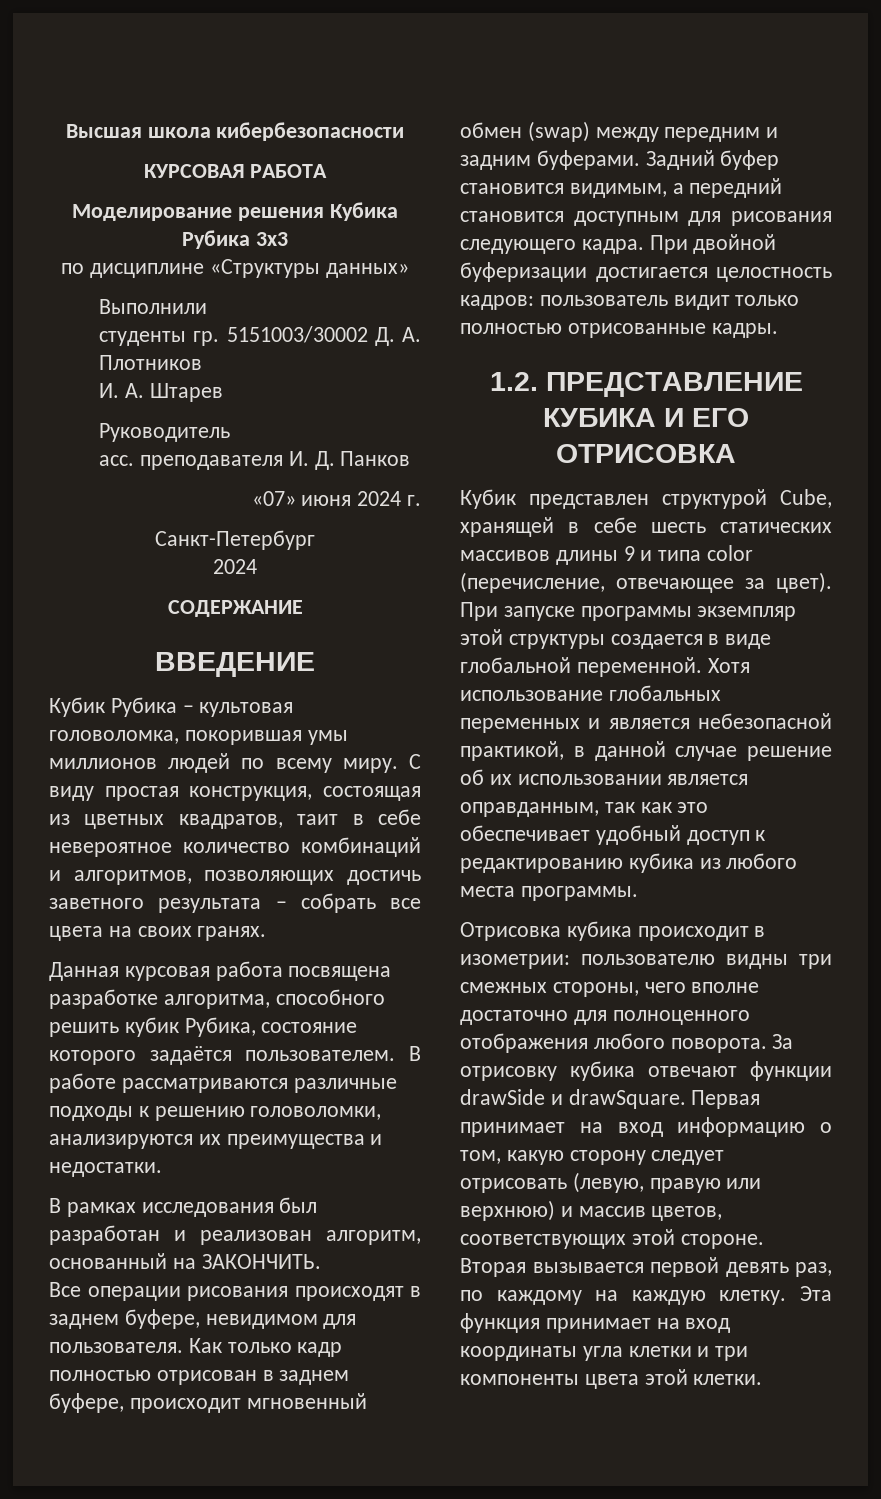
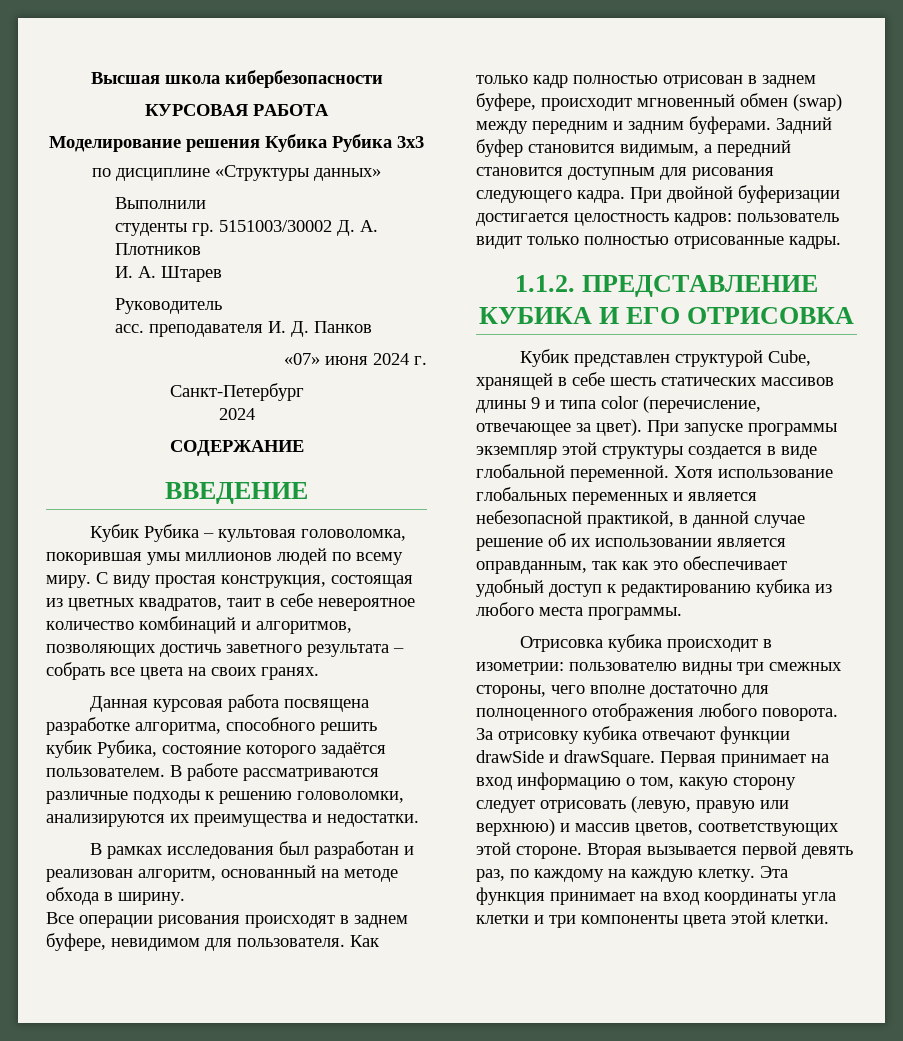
[201,1254,321,1269] ЗАКОНЧИТЬ. -> [344,869,398,882] [46,887,185,905] методе обхода в ширину.
[489,372,538,391] 1.2. -> [514,275,575,292] 1.1.2.

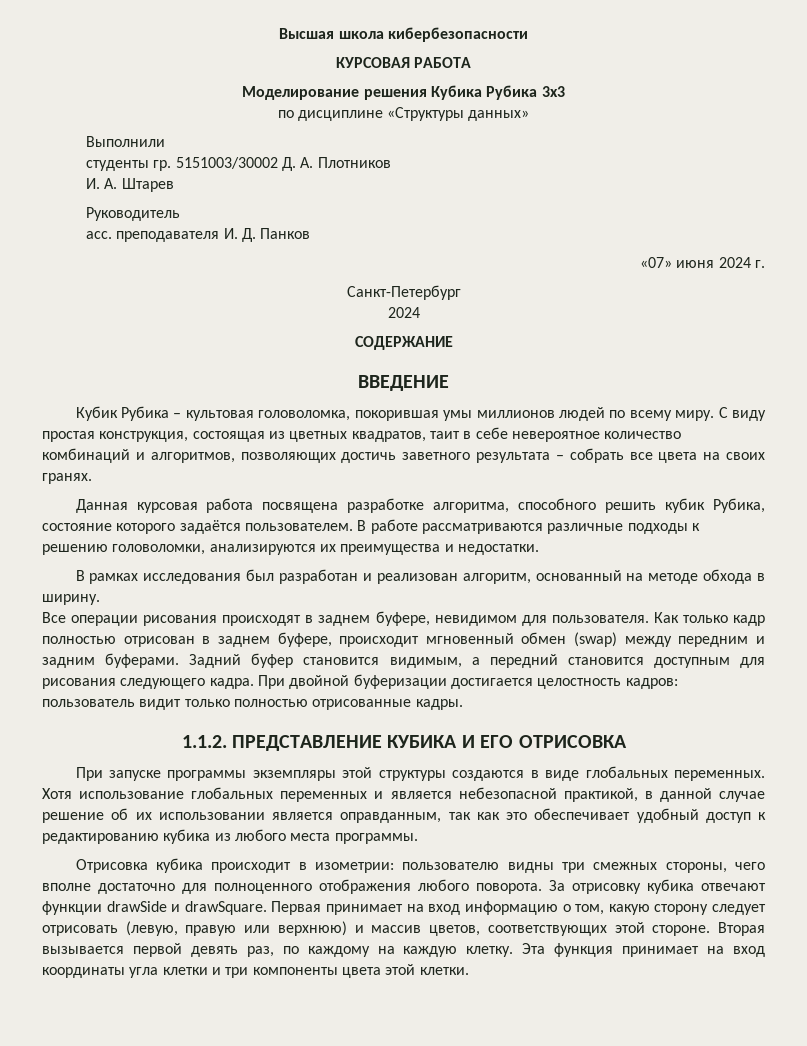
[520,349,812,367] [476,372,834,390] [476,396,761,413] [476,419,642,436] Кубик представлен структурой Cube, хранящей в себе шесть статических массивов длины 9 и типа color (перечисление, отвечающее за цвет). -> (627, 741) none
[476,446,557,459] экземпляр -> [252,770,336,781] экземпляры
[688,446,762,459] создается -> [452,770,525,781] создаются
[476,464,669,482] глобальной переменной. -> [585,766,765,781] глобальных переменных.

